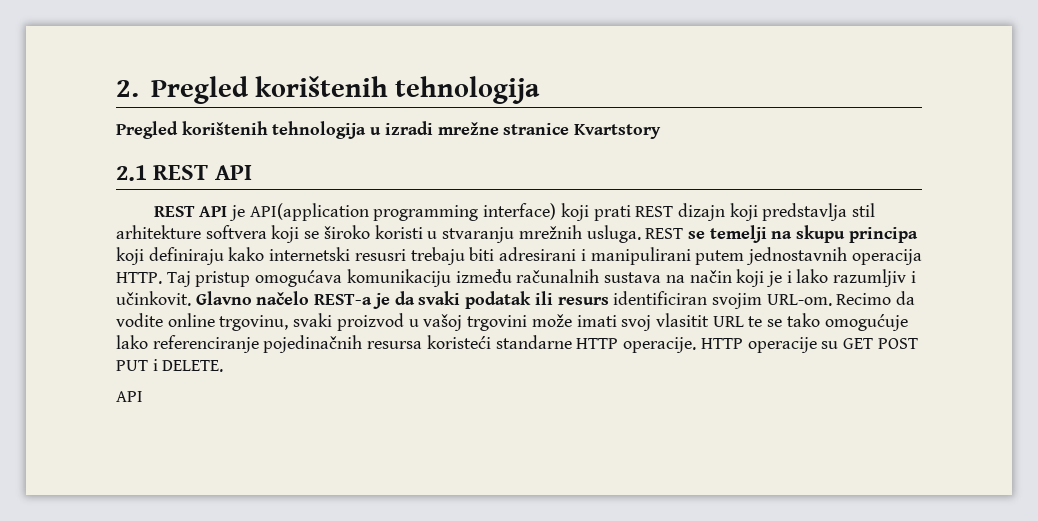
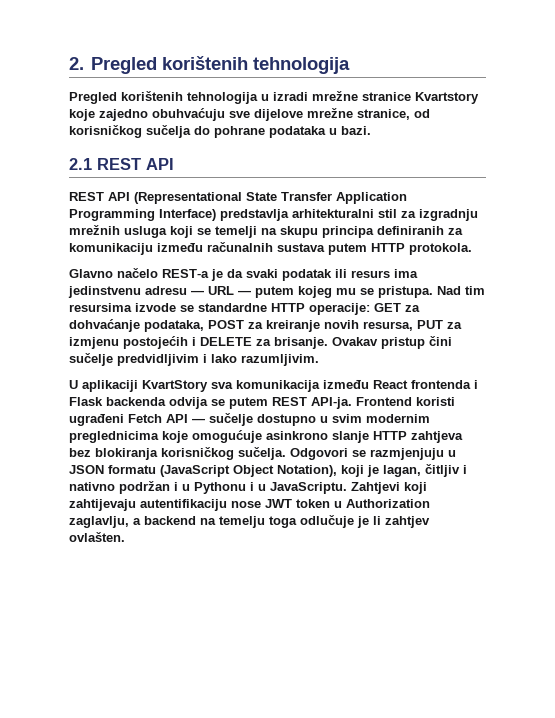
(662, 131) none -> [69,108,430,121] [69,125,371,138] koje zajedno obuhvaćuju sve dijelove mrežne stranice, od korisničkog sučelja do pohrane podataka u bazi.
[228,203,876,221] [116,225,684,243] je API(application programming interface) koji prati REST dizajn koji predstavlja stil arhitekture softvera koji se široko koristi u stvaranju mrežnih usluga. REST -> [134,192,407,204] [69,209,478,221] [69,225,193,238] (Representational State Transfer Application Programming Interface) predstavlja arhitekturalni stil za izgradnju mrežnih usluga koji
[116,247,922,265] [116,269,916,287] [116,291,191,306] koji definiraju kako internetski resusri trebaju biti adresirani i manipulirani putem jednostavnih operacija HTTP. Taj pristup omogućava komunikaciju između računalnih sustava na način koji je i lako razumljiv i učinkovit. -> [377,226,463,235] [69,242,472,255] definiranih za komunikaciju između računalnih sustava putem HTTP protokola. //
[613,291,916,309] [116,313,908,331] [116,335,918,353] [116,359,224,372] [116,391,143,402] identificiran svojim URL-om. Recimo da vodite online trgovinu, svaki proizvod u vašoj trgovini može imati svoj vlasitit URL te se tako omogućuje lako referenciranje pojedinačnih resursa koristeći standarne HTTP operacije. HTTP operacije su GET POST PUT i DELETE. // API -> [394,269,418,278] [68,286,485,298] [69,303,420,315] [69,319,462,332] [69,336,452,349] [69,353,319,366] [69,379,478,392] [69,397,455,409] [69,413,430,426] [69,430,463,443] [69,447,456,460] [69,464,467,477] [69,481,427,494] [69,499,430,511] [69,515,430,528] [69,532,125,542] ima jedinstvenu adresu — URL — putem kojeg mu se pristupa. Nad tim resursima izvode se standardne HTTP operacije: GET za dohvaćanje podataka, POST za kreiranje novih resursa, PUT za izmjenu postojećih i DELETE za brisanje. Ovakav pristup čini sučelje predvidljivim i lako razumljivim. // U aplikaciji KvartStory sva komunikacija između React frontenda i Flask backenda odvija se putem REST API-ja. Frontend koristi ugrađeni Fetch API — sučelje dostupno u svim modernim preglednicima koje omogućuje asinkrono slanje HTTP zahtjeva bez blokiranja korisničkog sučelja. Odgovori se razmjenjuju u JSON formatu (JavaScript Object Notation), koji je lagan, čitljiv i nativno podržan i u Pythonu i u JavaScriptu. Zahtjevi koji zahtijevaju autentifikaciju nose JWT token u Authorization zaglavlju, a backend na temelju toga odlučuje je li zahtjev ovlašten.

